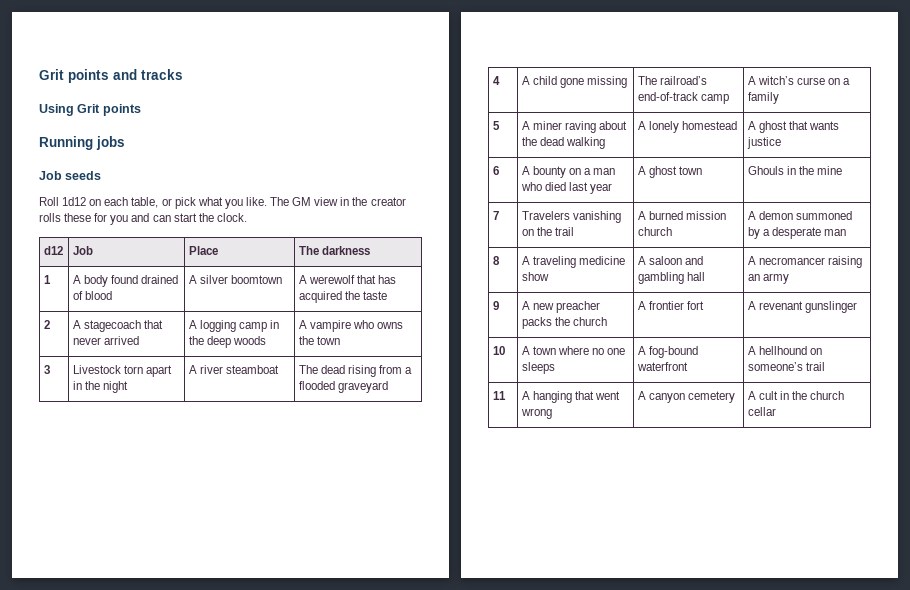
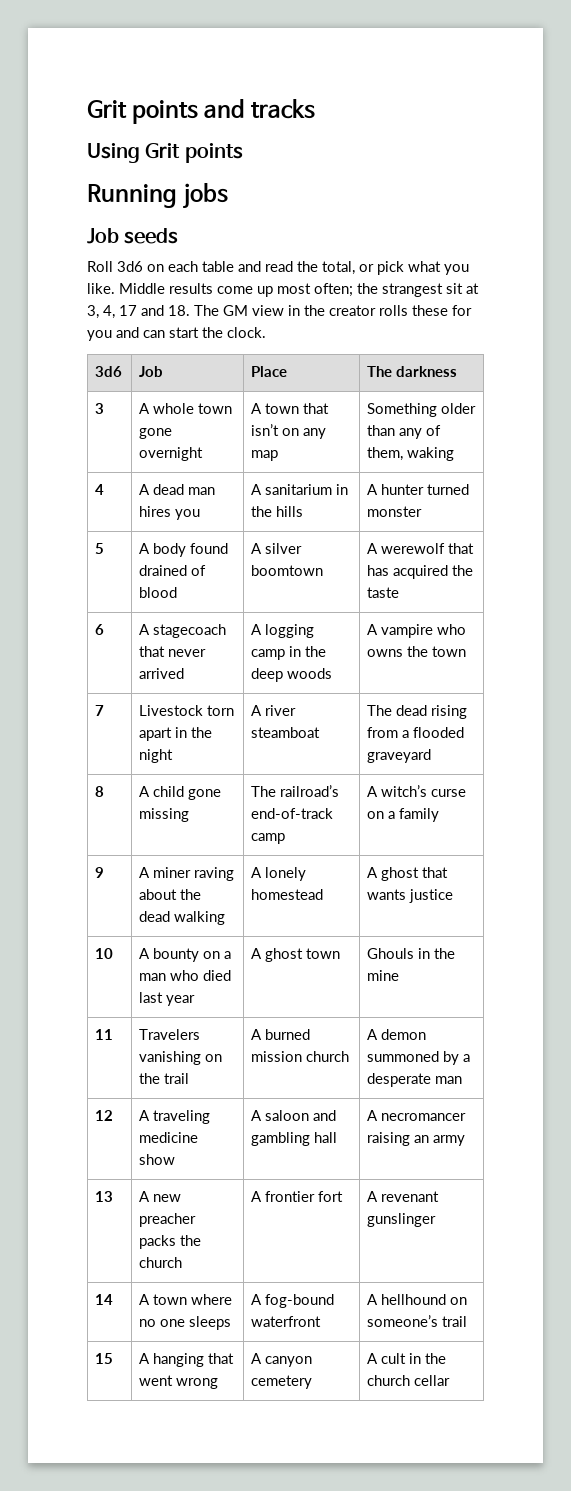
[62,197,87,206] 1d12 -> [117,261,143,272] 3d6
[131,197,159,208] table, -> [202,261,355,275] table and read the total,
(267, 201) none -> [119,283,479,297] [87,305,190,319] Middle results come up most often; the strangest sit at 3, 4, 17 and 18.
[43,246,63,255] d12 -> [95,366,123,377] 3d6
[43,275,51,284] 1 -> [95,403,105,414] [139,403,233,414] [139,428,173,439] [139,447,204,461] [251,403,330,414] [251,424,327,439] [251,450,279,461] [367,403,477,417] [367,425,442,439] [367,447,455,461] [95,484,105,495] [139,484,216,495] [139,506,201,520] [251,484,349,495] [251,506,304,517] [367,484,470,495] [367,506,423,517] [95,543,105,554] 3 | A whole town gone overnight | A town that isn’t on any map | Something older than any of them, waking // 4 | A dead man hires you | A sanitarium in the hills | A hunter turned monster // 5
[43,320,50,329] 2 -> [95,624,105,635] 6
[43,365,50,374] 3 -> [95,705,105,716] 7
[492,76,500,85] 4 -> [95,786,105,797] 8
[492,121,500,130] 5 -> [95,867,105,878] 9
[492,166,499,175] 6 -> [95,948,114,959] 10
[492,211,499,220] 7 -> [95,1029,114,1040] 11
[492,256,500,265] 8 -> [95,1110,114,1121] 12
[492,301,499,310] 9 -> [95,1191,114,1202] 13
[492,346,505,355] 10 -> [95,1294,114,1305] 14
[492,391,506,400] 11 -> [95,1353,114,1364] 15

